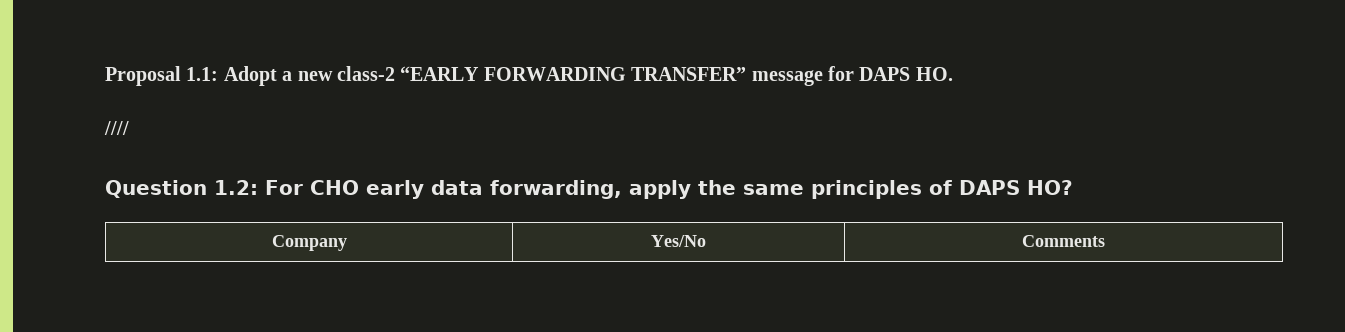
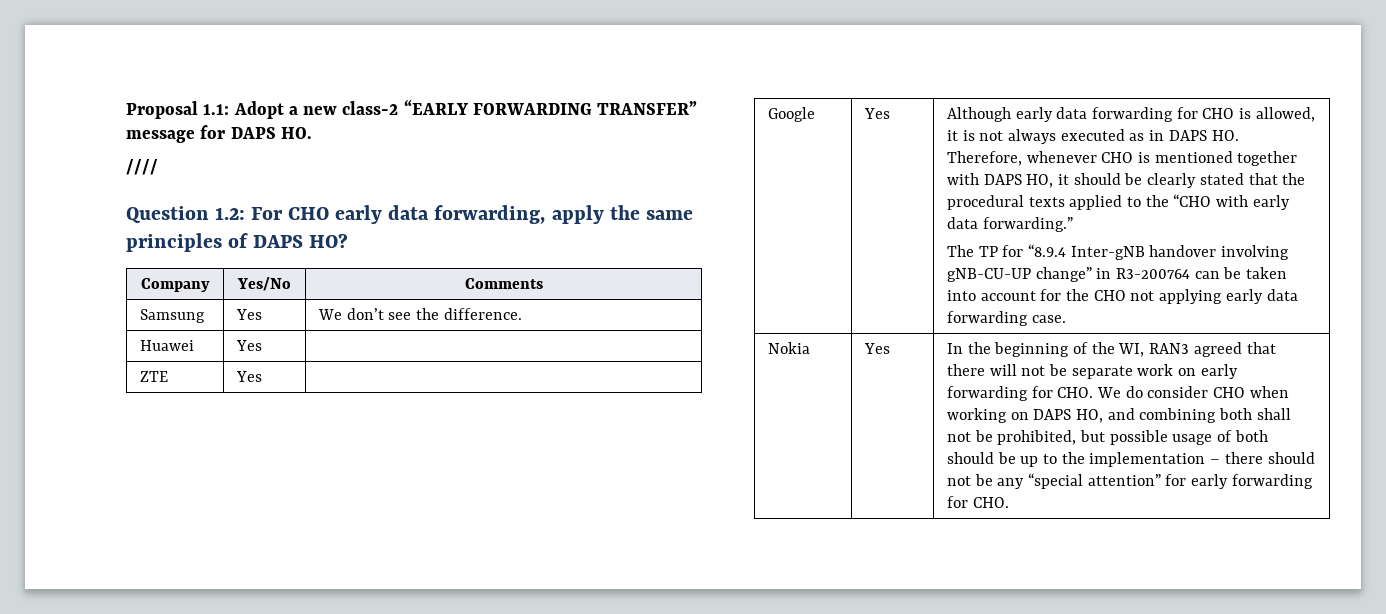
(1105, 241) none -> [139,309,205,323] [235,309,262,320] [317,308,522,320] [139,340,194,351] [235,340,262,351] [139,371,168,382] [235,371,262,382] [767,107,815,122] [863,108,890,119] [946,107,1315,122] [946,129,1239,144] [946,151,1298,166] [946,173,1306,188] [946,194,1290,210] [946,217,1073,232] [946,244,1290,260] [946,267,1288,282] [946,289,1298,304] [946,311,1066,326] [767,342,810,354] [863,343,890,354] [946,342,1276,357] [946,364,1238,379] [946,386,1289,401] [946,408,1291,423] [946,430,1268,445] [946,452,1315,467] [946,473,1313,489] [946,496,1009,508] // Samsung | Yes | We don’t see the difference. // Huawei | Yes | // ZTE | Yes | // Google | Yes | Although early data forwarding for CHO is allowed, it is not always executed as in DAPS HO. Therefore, whenever CHO is mentioned together with DAPS HO, it should be clearly stated that the procedural texts applied to the “CHO with early data forwarding.” // The TP for “8.9.4 Inter-gNB handover involving gNB-CU-UP change” in R3-200764 can be taken into account for the CHO not applying early data forwarding case. // Nokia | Yes | In the beginning of the WI, RAN3 agreed that there will not be separate work on early forwarding for CHO. We do consider CHO when working on DAPS HO, and combining both shall not be prohibited, but possible usage of both should be up to the implementation – there should not be any “special attention” for early forwarding for CHO.

